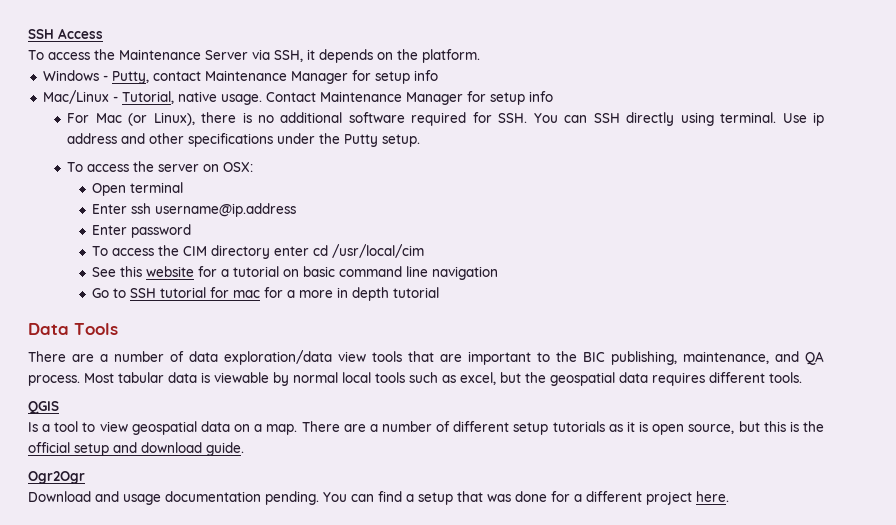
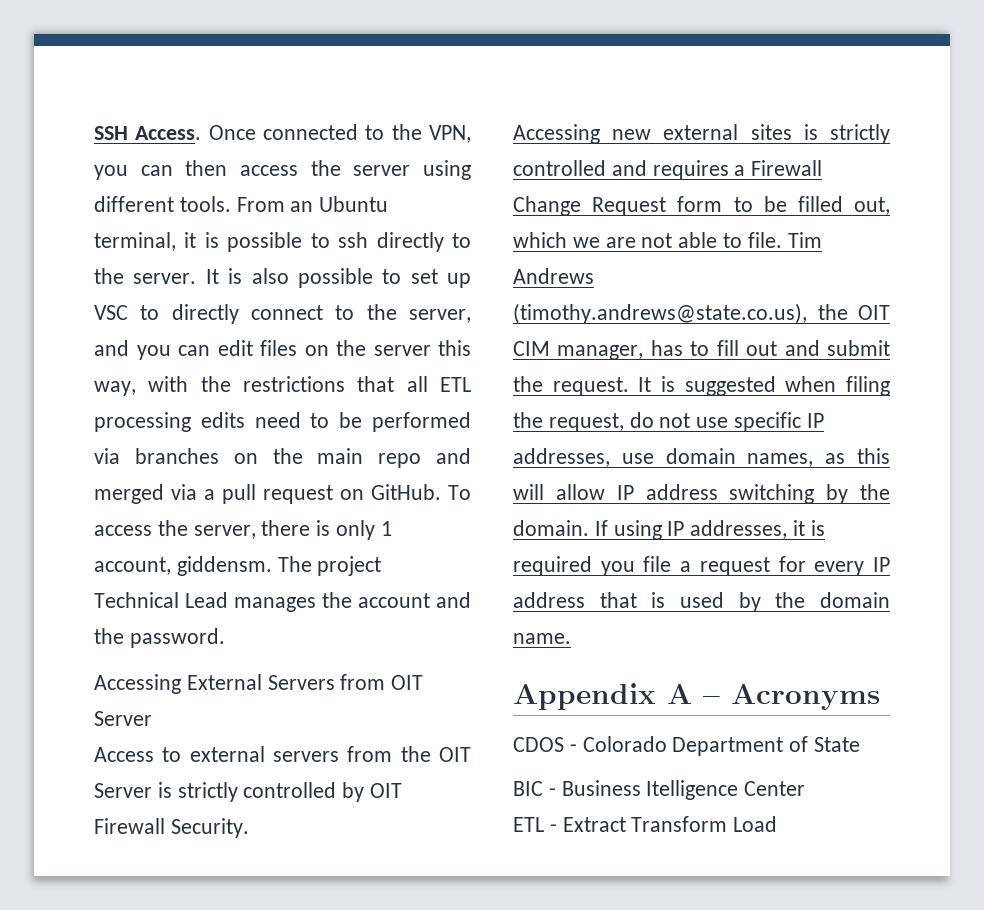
[28,28,103,39] [28,49,480,63] [42,70,438,84] [42,90,553,105] [67,112,824,126] [67,133,421,147] [67,161,254,172] [91,182,183,196] [91,203,296,217] [91,224,191,238] [91,244,424,259] [91,266,498,280] [91,287,439,301] [28,323,118,335] [28,350,824,365] [28,372,802,386] [28,401,59,414] [28,421,825,435] [28,442,244,456] [28,471,85,484] [28,491,729,505] SSH Access // To access the Maintenance Server via SSH, it depends on the platform. // Windows - Putty, contact Maintenance Manager for setup info // Mac/Linux - Tutorial, native usage. Contact Maintenance Manager for setup info // For Mac (or Linux), there is no additional software required for SSH. You can SSH directly using terminal. Use ip address and other specifications under the Putty setup. // To access the server on OSX: // Open terminal // Enter ssh username@ip.address // Enter password // To access the CIM directory enter cd /usr/local/cim // See this website for a tutorial on basic command line navigation // Go to SSH tutorial for mac for a more in depth tutorial // Data Tools // There are a number of data exploration/data view tools that are important to the BIC publishing, maintenance, and QA process. Most tabular data is viewable by normal local tools such as excel, but the geospatial data requires different tools. // QGIS // Is a tool to view geospatial data on a map. There are a number of different setup tutorials as it is open source, but this is the official setup and download guide. // Ogr2Ogr // Download and usage documentation pending. You can find a setup that was done for a different project here. -> [94,124,471,143] [94,160,471,180] [94,196,389,212] [94,232,472,252] [94,268,471,288] [94,304,471,324] [94,340,471,360] [94,376,471,396] [94,412,472,432] [94,448,471,468] [94,484,471,504] [94,520,392,540] [94,556,382,576] [94,592,471,612] [94,628,225,648] [94,674,424,694] [94,711,152,726] [94,746,471,762] [94,782,403,802] [94,818,249,838] [513,124,890,144] [513,160,823,180] [513,196,890,216] [513,232,822,248] [513,268,594,284] [513,303,890,324] [513,340,891,360] [513,376,890,396] [513,412,824,432] [513,448,890,467] [513,484,890,504] [513,520,825,540] [513,556,890,576] [513,592,890,612] [513,633,571,644] [513,683,880,710] [513,736,861,756] [513,780,806,800] [513,816,778,832] SSH Access. Once connected to the VPN, you can then access the server using different tools. From an Ubuntu terminal, it is possible to ssh directly to the server. It is also possible to set up VSC to directly connect to the server, and you can edit files on the server this way, with the restrictions that all ETL processing edits need to be performed via branches on the main repo and merged via a pull request on GitHub. To access the server, there is only 1 account, giddensm. The project Technical Lead manages the account and the password. // Accessing External Servers from OIT Server // Access to external servers from the OIT Server is strictly controlled by OIT Firewall Security. // Accessing new external sites is strictly controlled and requires a Firewall Change Request form to be filled out, which we are not able to file. Tim Andrews (timothy.andrews@state.co.us), the OIT CIM manager, has to fill out and submit the request. It is suggested when filing the request, do not use specific IP addresses, use domain names, as this will allow IP address switching by the domain. If using IP addresses, it is required you file a request for every IP address that is used by the domain name. // Appendix A – Acronyms // CDOS - Colorado Department of State // BIC - Business Itelligence Center // ETL - Extract Transform Load

